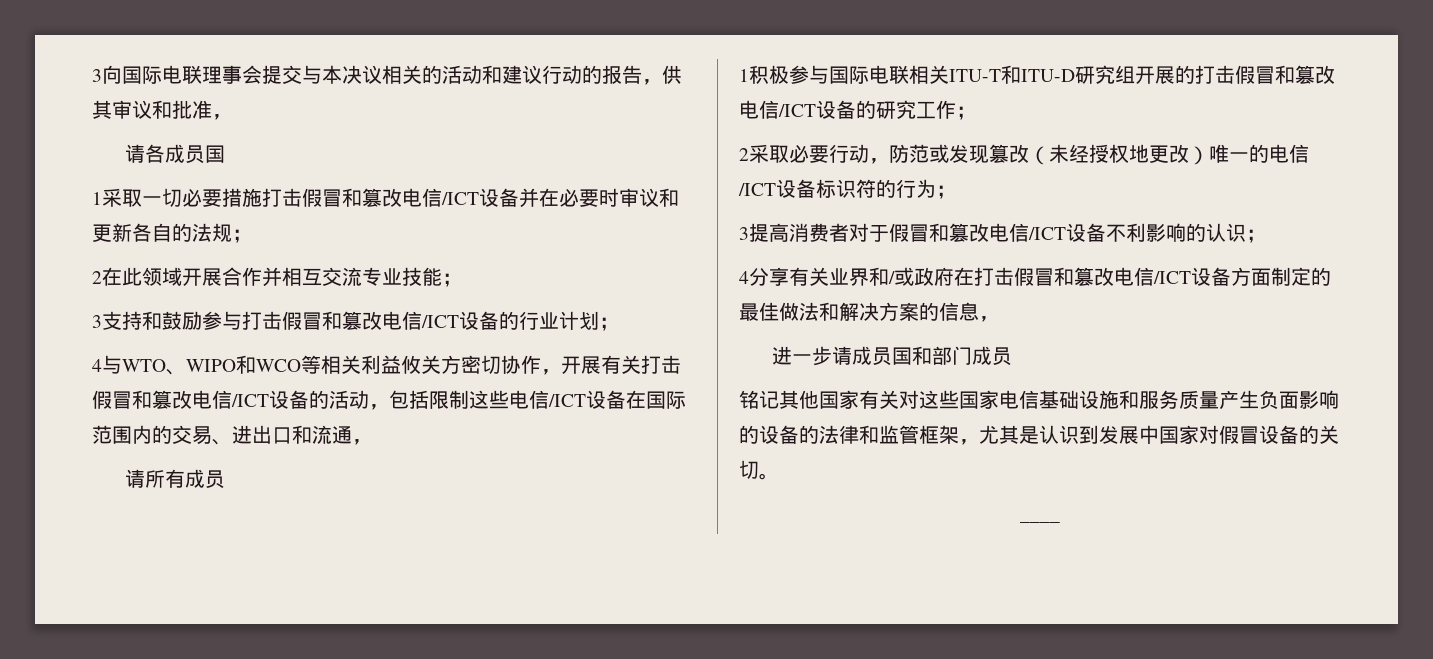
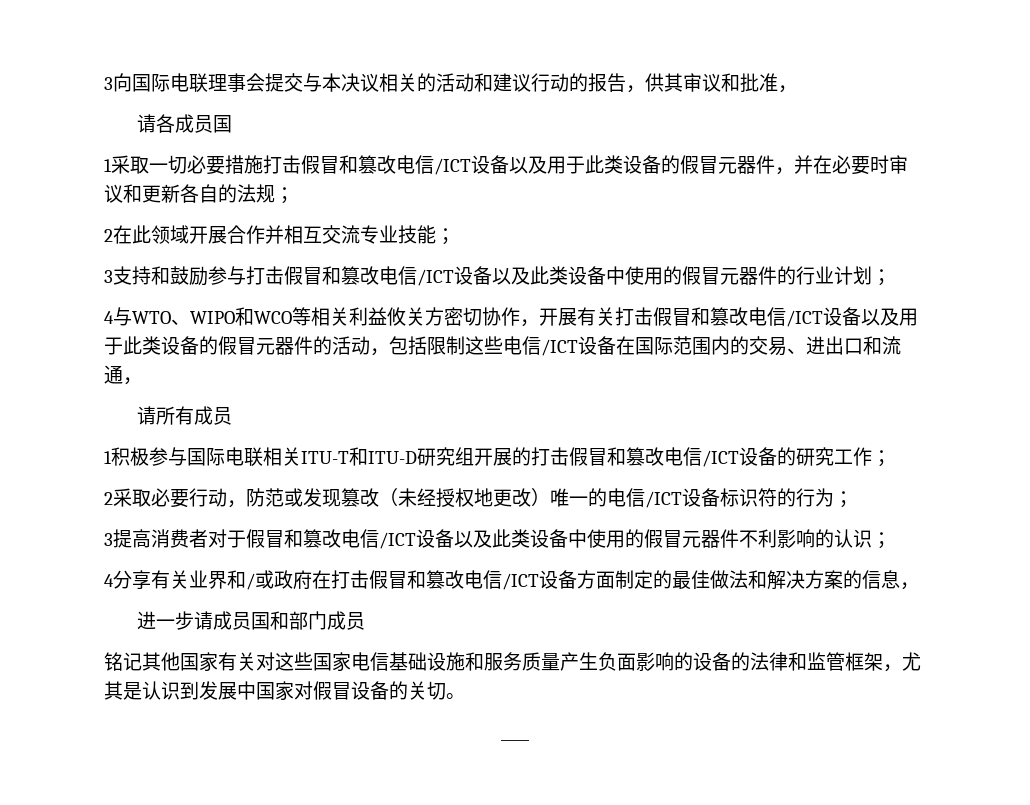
(519, 197) none -> [509,155,794,175] 以及用于此类设备的假冒元器件，
(499, 320) none -> [492,266,777,285] 以及此类设备中使用的假冒元器件
(309, 399) none -> [861,308,918,326] [104,336,313,355] 以及用于此类设备的假冒元器件
(1106, 232) none -> [454,529,739,548] 以及此类设备中使用的假冒元器件

